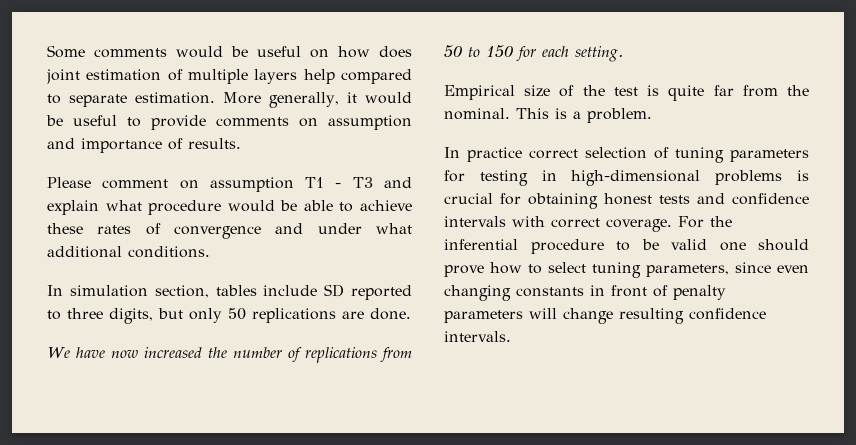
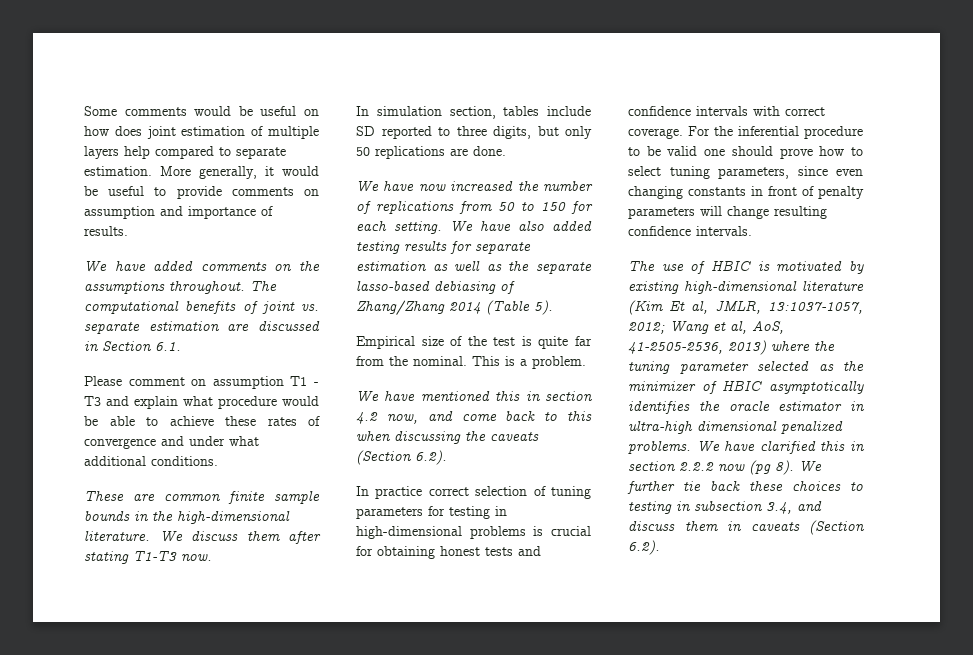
(241, 143) none -> [84,260,320,272] [84,281,277,294] [84,301,319,314] [84,321,320,334] [84,341,181,351] // We have added comments on the assumptions throughout. The computational benefits of joint vs. separate estimation are discussed in Section 6.1.
(210, 252) none -> [84,491,320,504] [84,511,290,524] [84,530,321,544] [84,551,212,564] // These are common finite sample bounds in the high-dimensional literature. We discuss them after stating T1-T3 now.
(623, 54) none -> [450,220,592,232] [356,241,531,254] [356,261,592,274] [356,281,515,294] [356,300,553,315] We have also added testing results for separate estimation as well as the separate lasso-based debiasing of Zhang/Zhang 2014 (Table 5).
(652, 115) none -> [356,390,593,402] [356,411,592,424] [356,431,539,444] [356,450,447,465] // We have mentioned this in section 4.2 now, and come back to this when discussing the caveats (Section 6.2).
(511, 336) none -> [628,260,864,274] [628,281,864,294] [628,300,863,315] [628,320,784,334] [628,340,835,355] [628,361,864,374] [628,380,864,394] [628,401,865,414] [628,421,843,434] [628,440,865,454] [628,460,822,475] [627,481,863,494] [628,501,822,514] [628,520,865,535] [628,540,660,555] // The use of HBIC is motivated by existing high-dimensional literature (Kim Et al, JMLR, 13:1037-1057, 2012; Wang et al, AoS, 41-2505-2536, 2013) where the tuning parameter selected as the minimizer of HBIC asymptotically identifies the oracle estimator in ultra-high dimensional penalized problems. We have clarified this in section 2.2.2 now (pg 8). We further tie back these choices to testing in subsection 3.4, and discuss them in caveats (Section 6.2).

